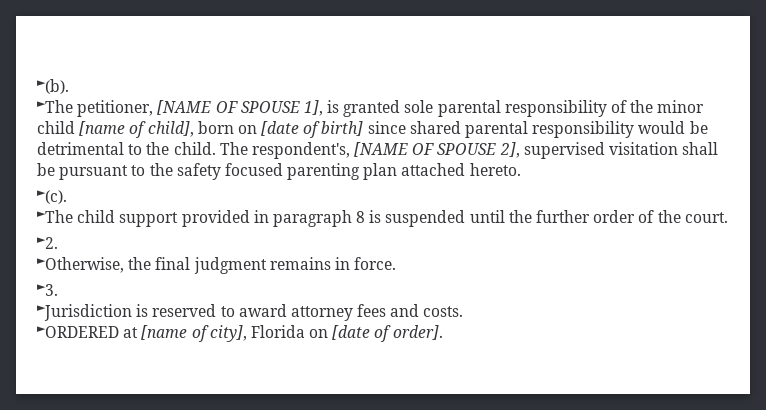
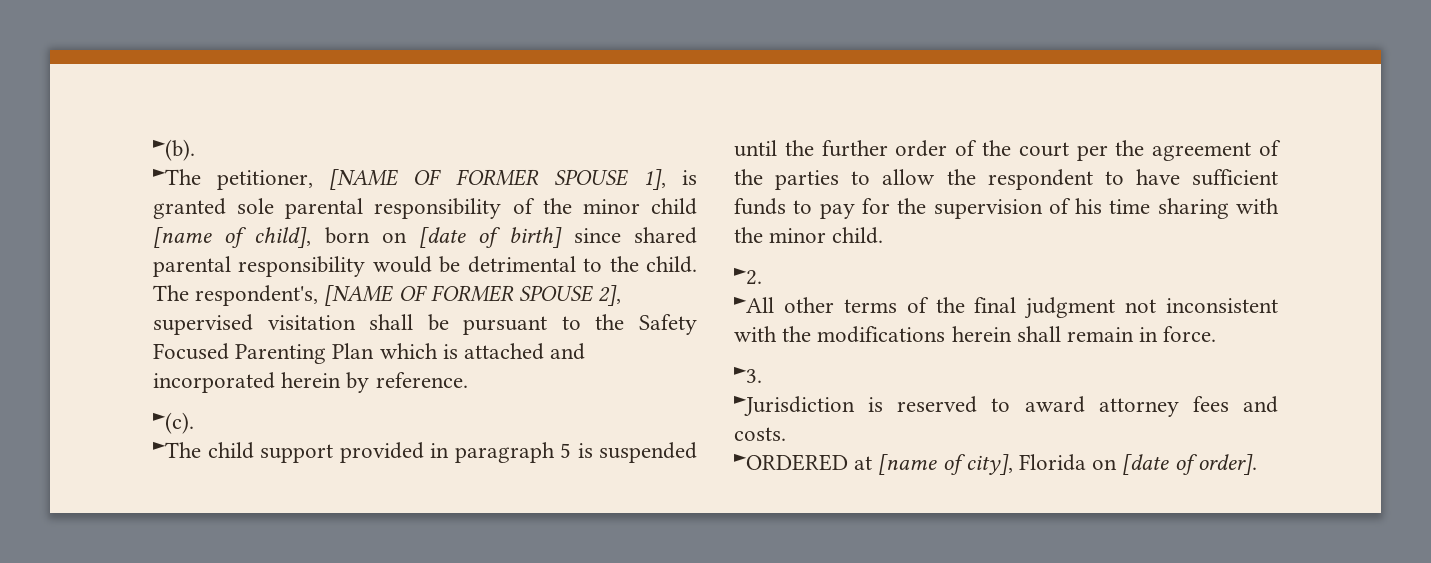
(238, 107) none -> [455,169,539,186] FORMER
(435, 149) none -> [430,285,514,302] FORMER
[176,163,521,180] safety focused parenting plan attached hereto. -> [638,314,697,335] [153,343,586,364] [153,372,468,393] Safety Focused Parenting Plan which is attached and incorporated herein by reference.
[356,211,366,223] 8 -> [560,443,571,458] 5
[684,212,728,223] [37,237,58,249] [37,257,331,274] court. // ►2. // ►Otherwise, the final judgment remains -> [1018,140,1281,161] [734,169,1278,190] [734,198,1279,219] [734,227,884,244] [734,267,762,285] [734,296,1278,319] [734,326,1135,343] court per the agreement of the parties to allow the respondent to have sufficient funds to pay for the supervision of his time sharing with the minor child. // ►2. // ►All other terms of the final judgment not inconsistent with the modifications herein shall remain

